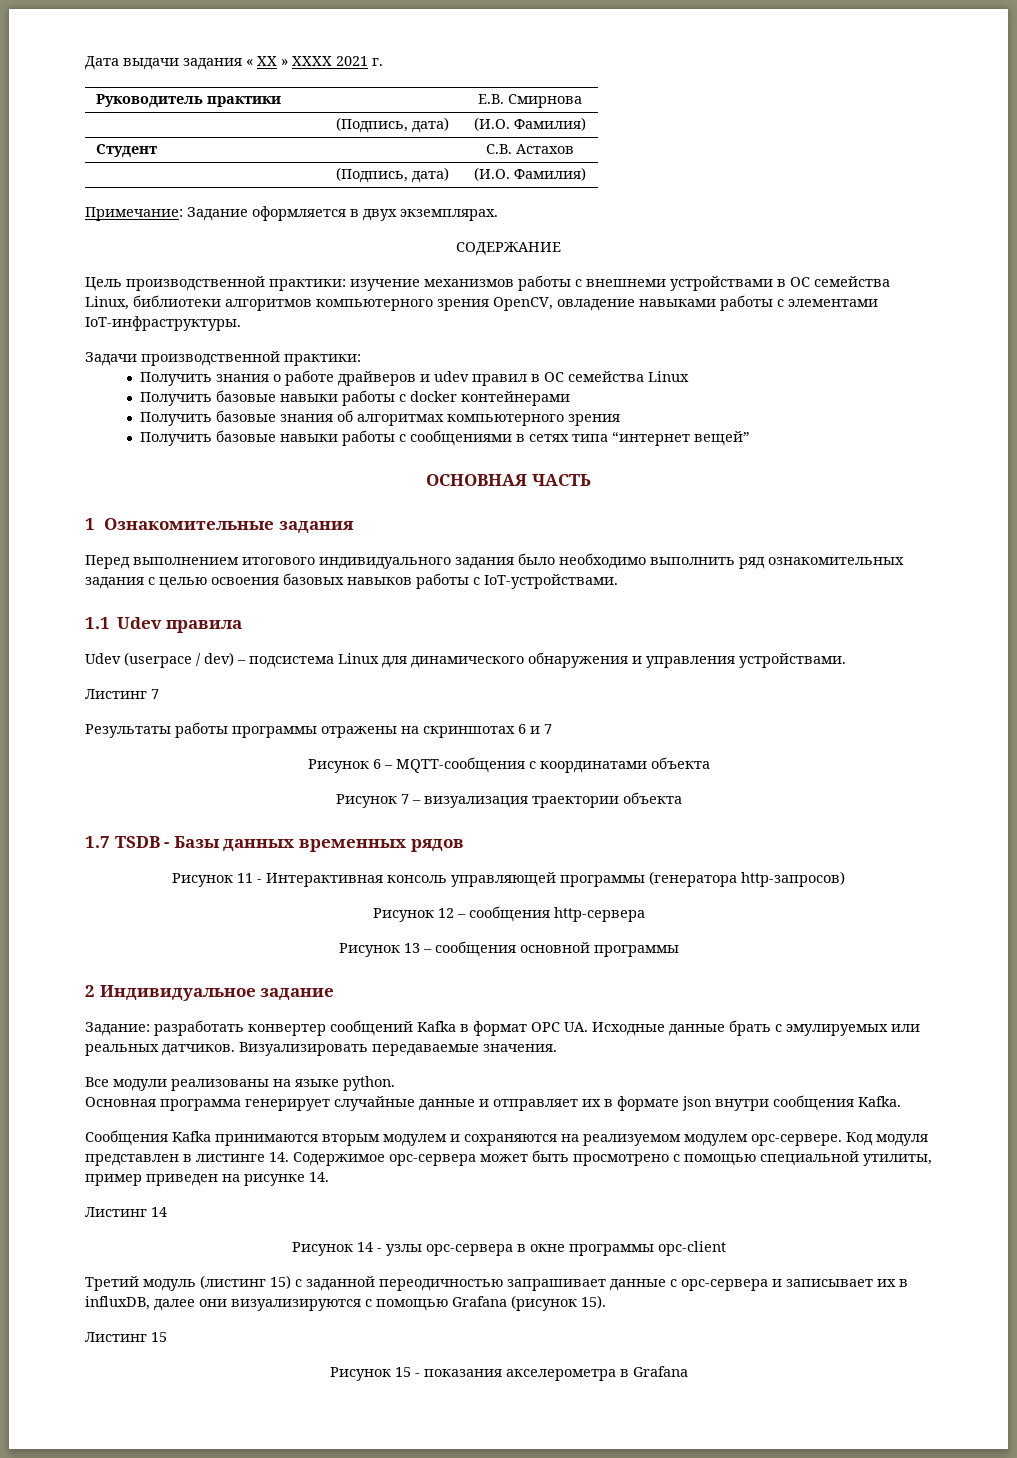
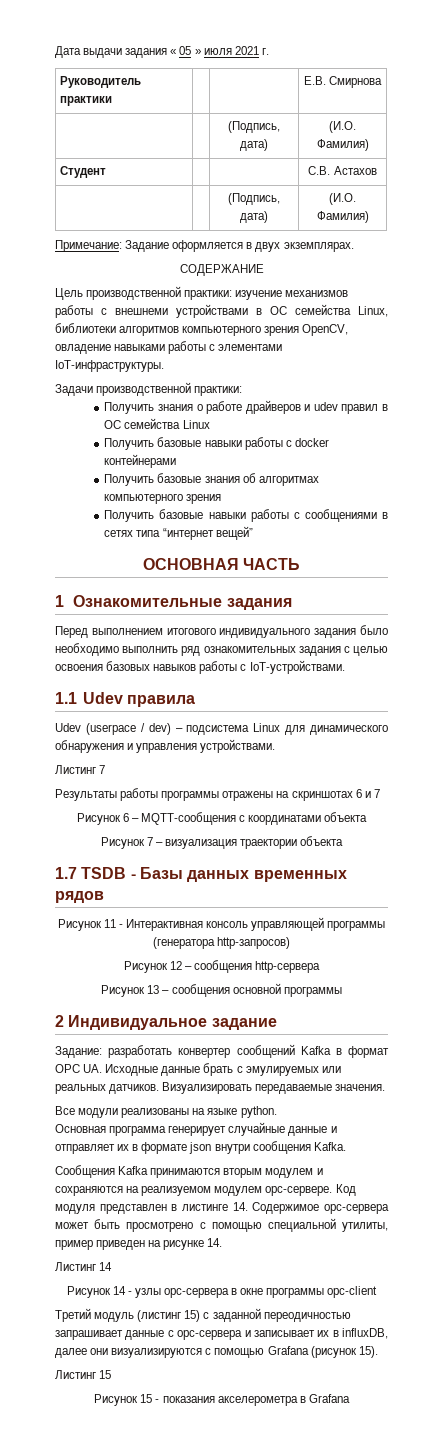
[257,56,332,66] ХХ » ХХХХ -> [179,46,232,55] 05 » июля

